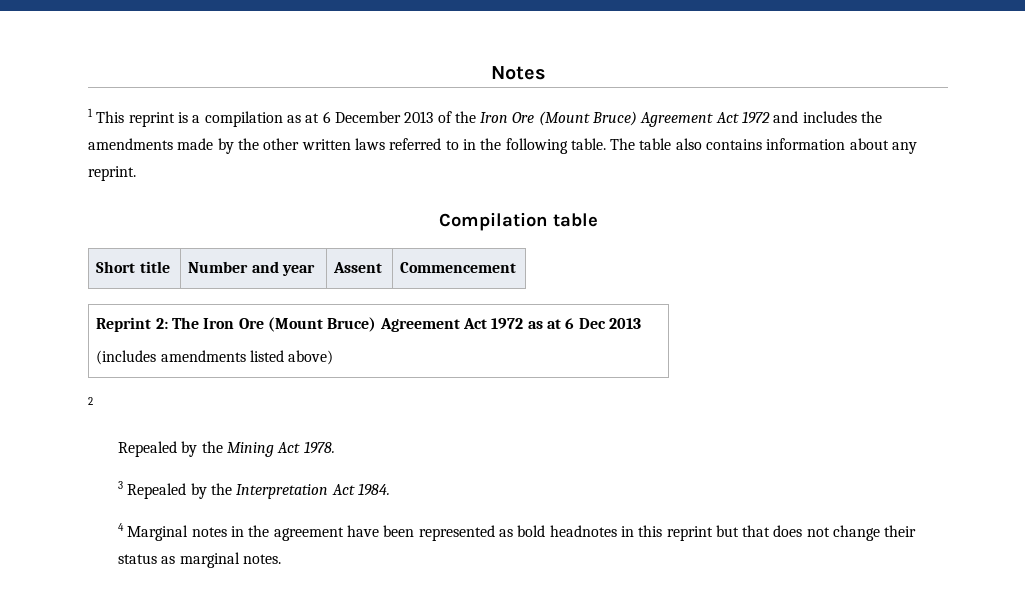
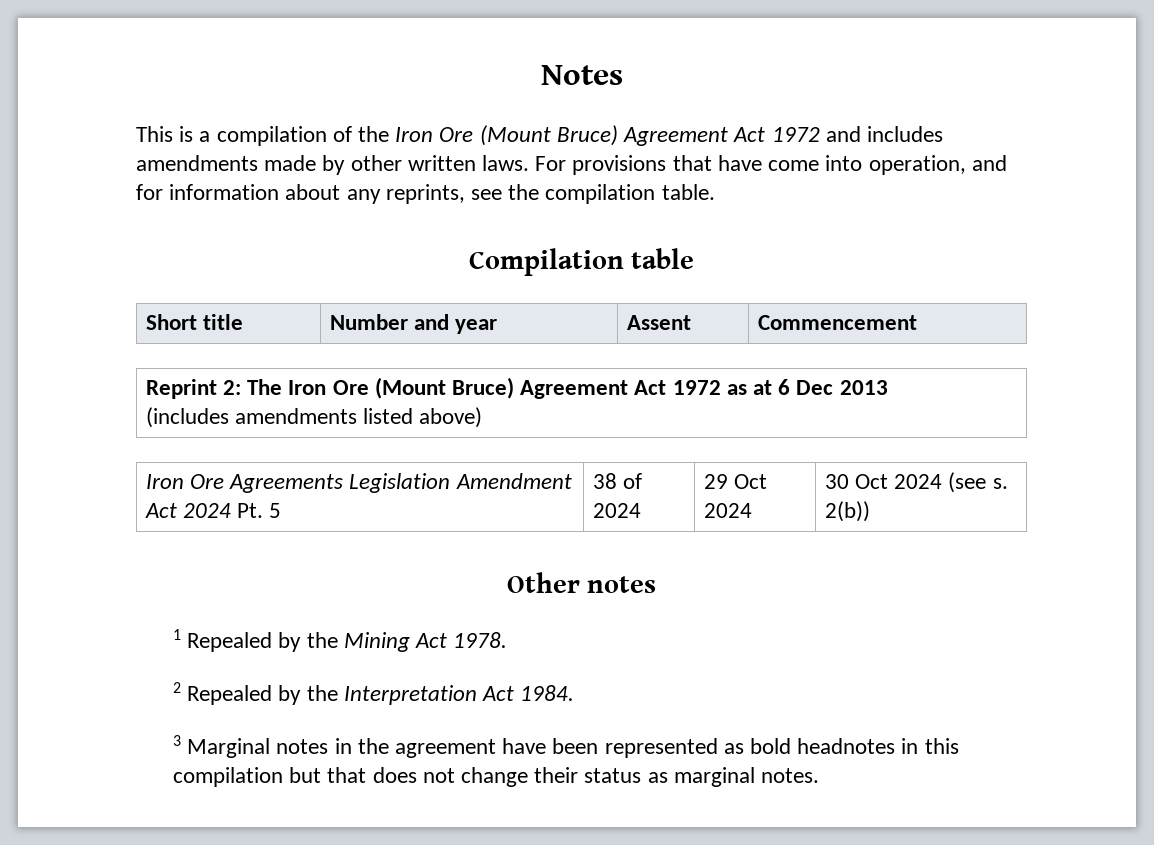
[88,108,434,127] 1 This reprint is a compilation as at 6 December 2013 -> [136,126,327,146] This is a compilation
[861,111,883,123] the -> (943, 134) none
[237,138,259,150] the -> (346, 165) none
[354,138,918,154] [88,166,136,181] laws referred to in the following table. The table also contains information about any reprint. -> [482,155,1007,175] [136,184,715,204] laws. For provisions that have come into operation, and for information about any reprints, see the compilation table.
[88,397,93,405] // 2 // -> [145,473,572,493] [144,503,282,518] [592,473,642,489] [592,503,641,518] [703,474,767,489] [703,503,752,518] [824,472,1008,493] [824,501,870,522] [506,572,657,593] [172,629,181,640] // Iron Ore Agreements Legislation Amendment Act 2024 Pt. 5 | 38 of 2024 | 29 Oct 2024 | 30 Oct 2024 (see s. 2(b)) // Other notes // 1
[118,481,124,489] 3 -> [172,682,181,693] 2
[118,523,125,531] 4 -> [172,735,181,746] 3
[666,526,713,541] reprint -> [172,767,283,787] compilation

